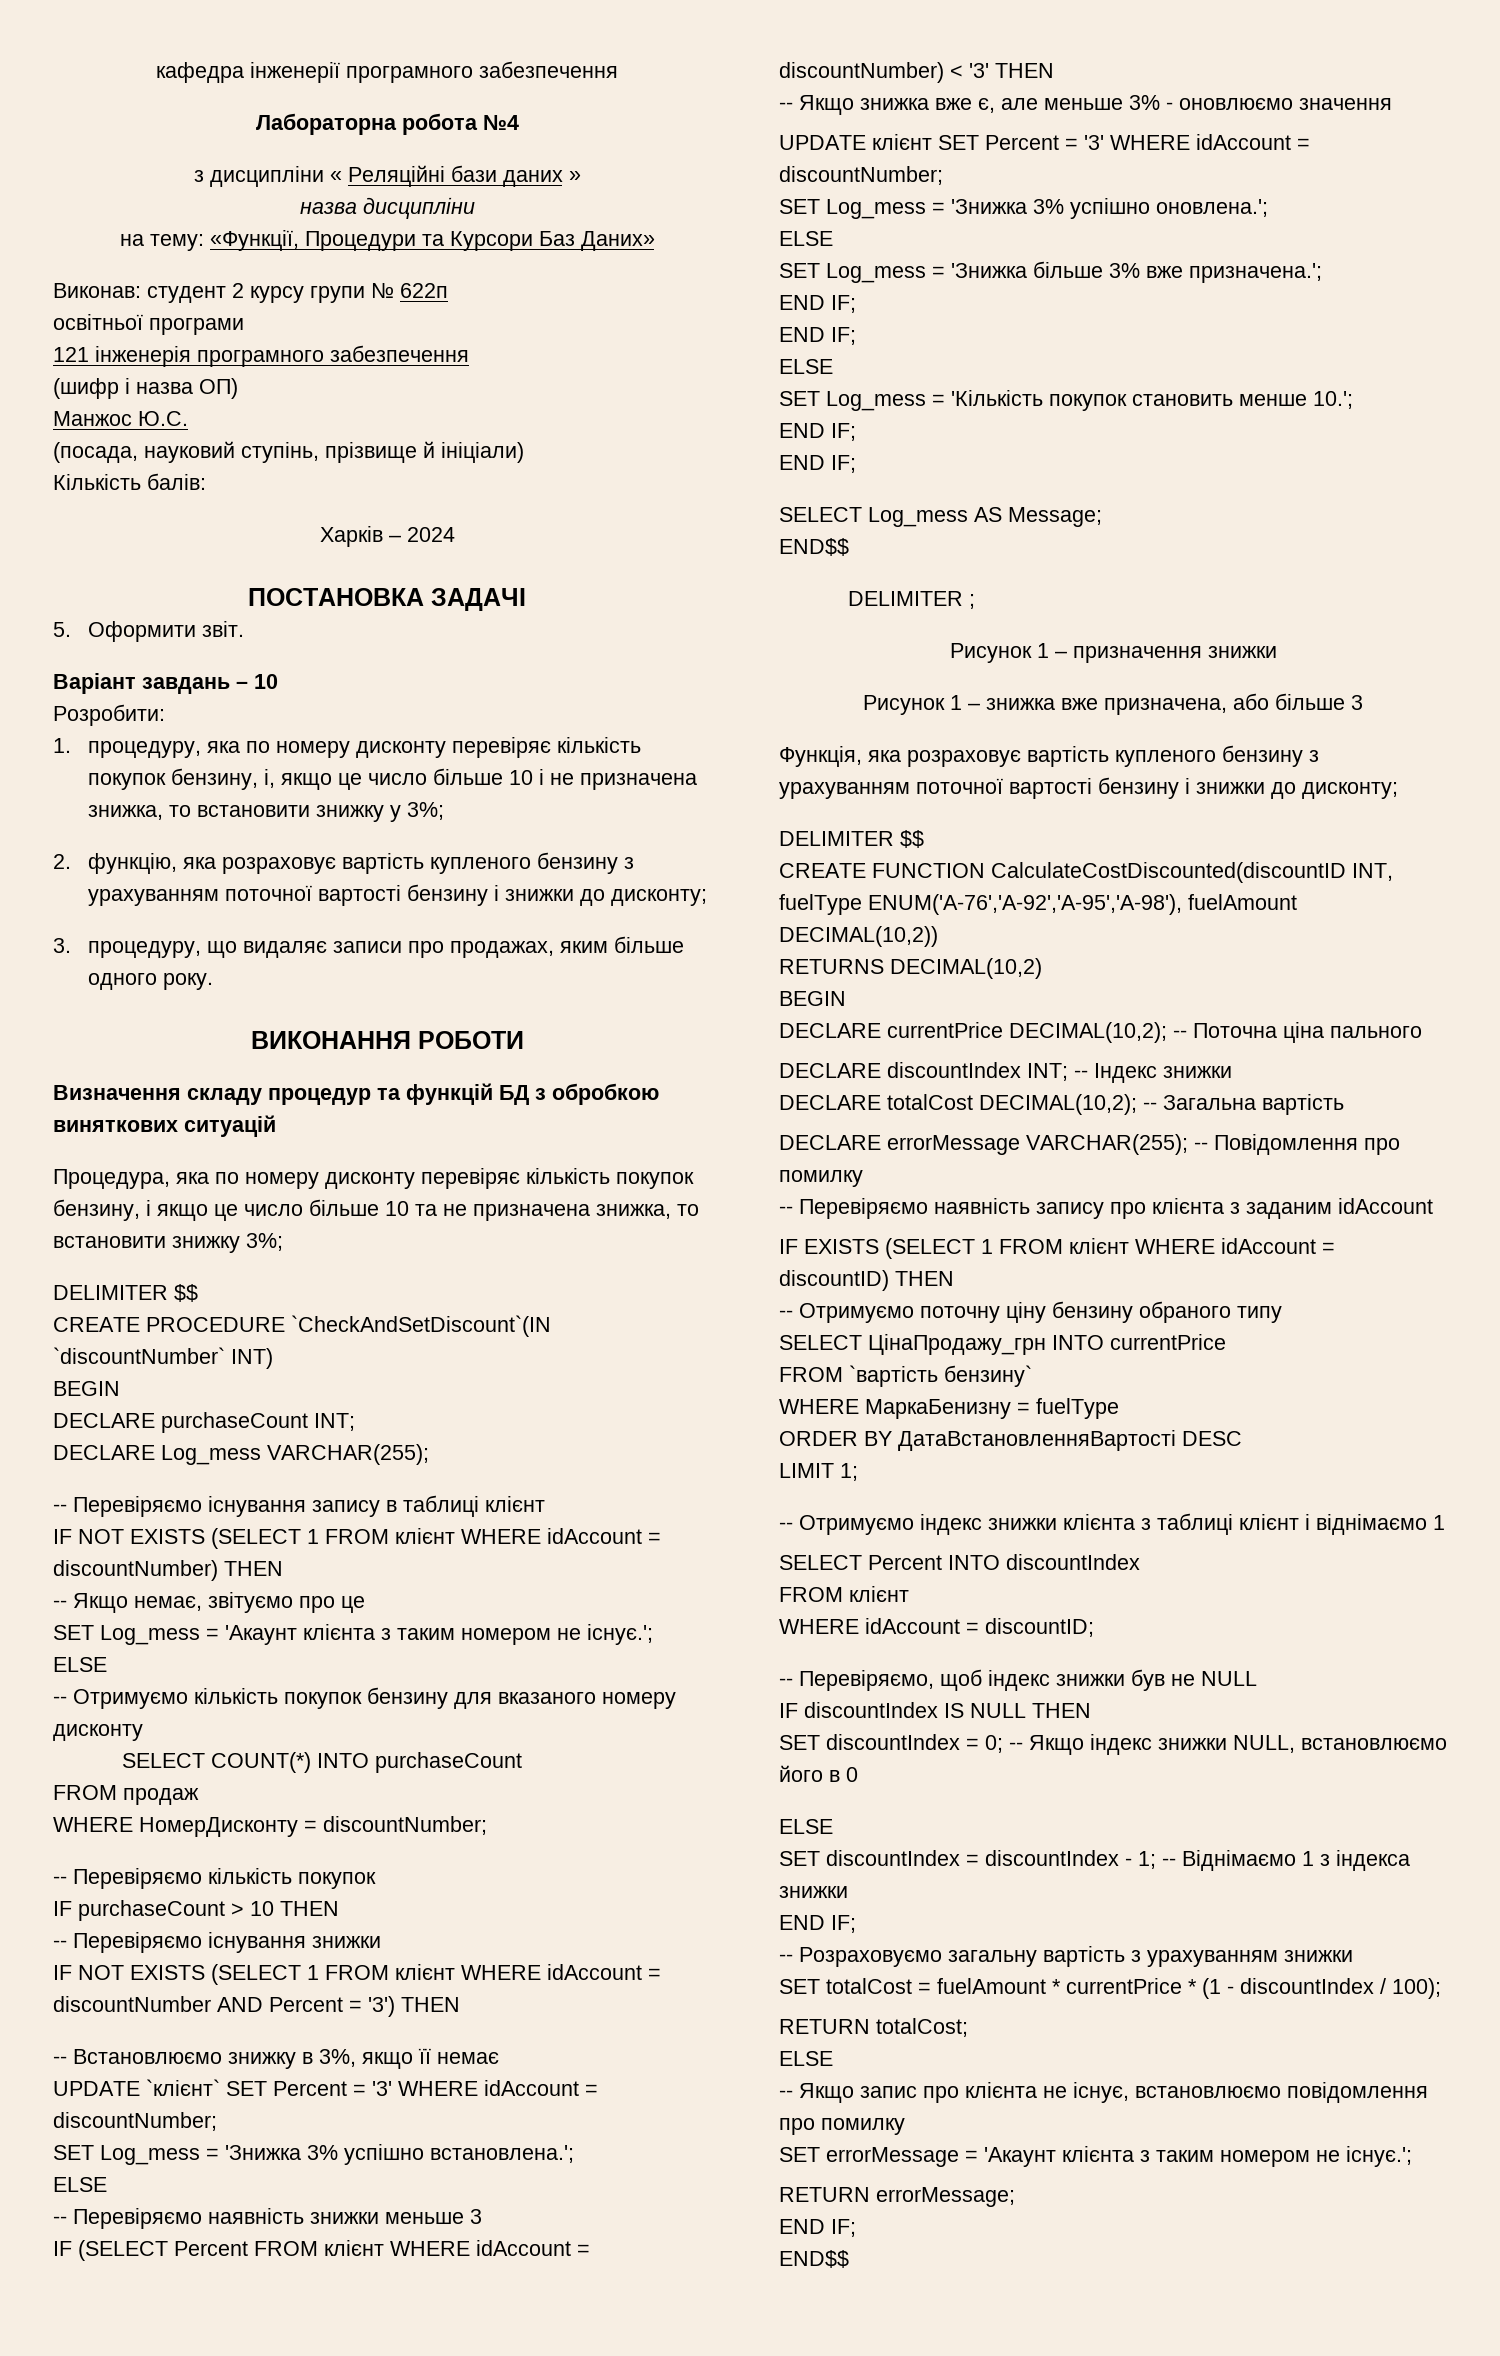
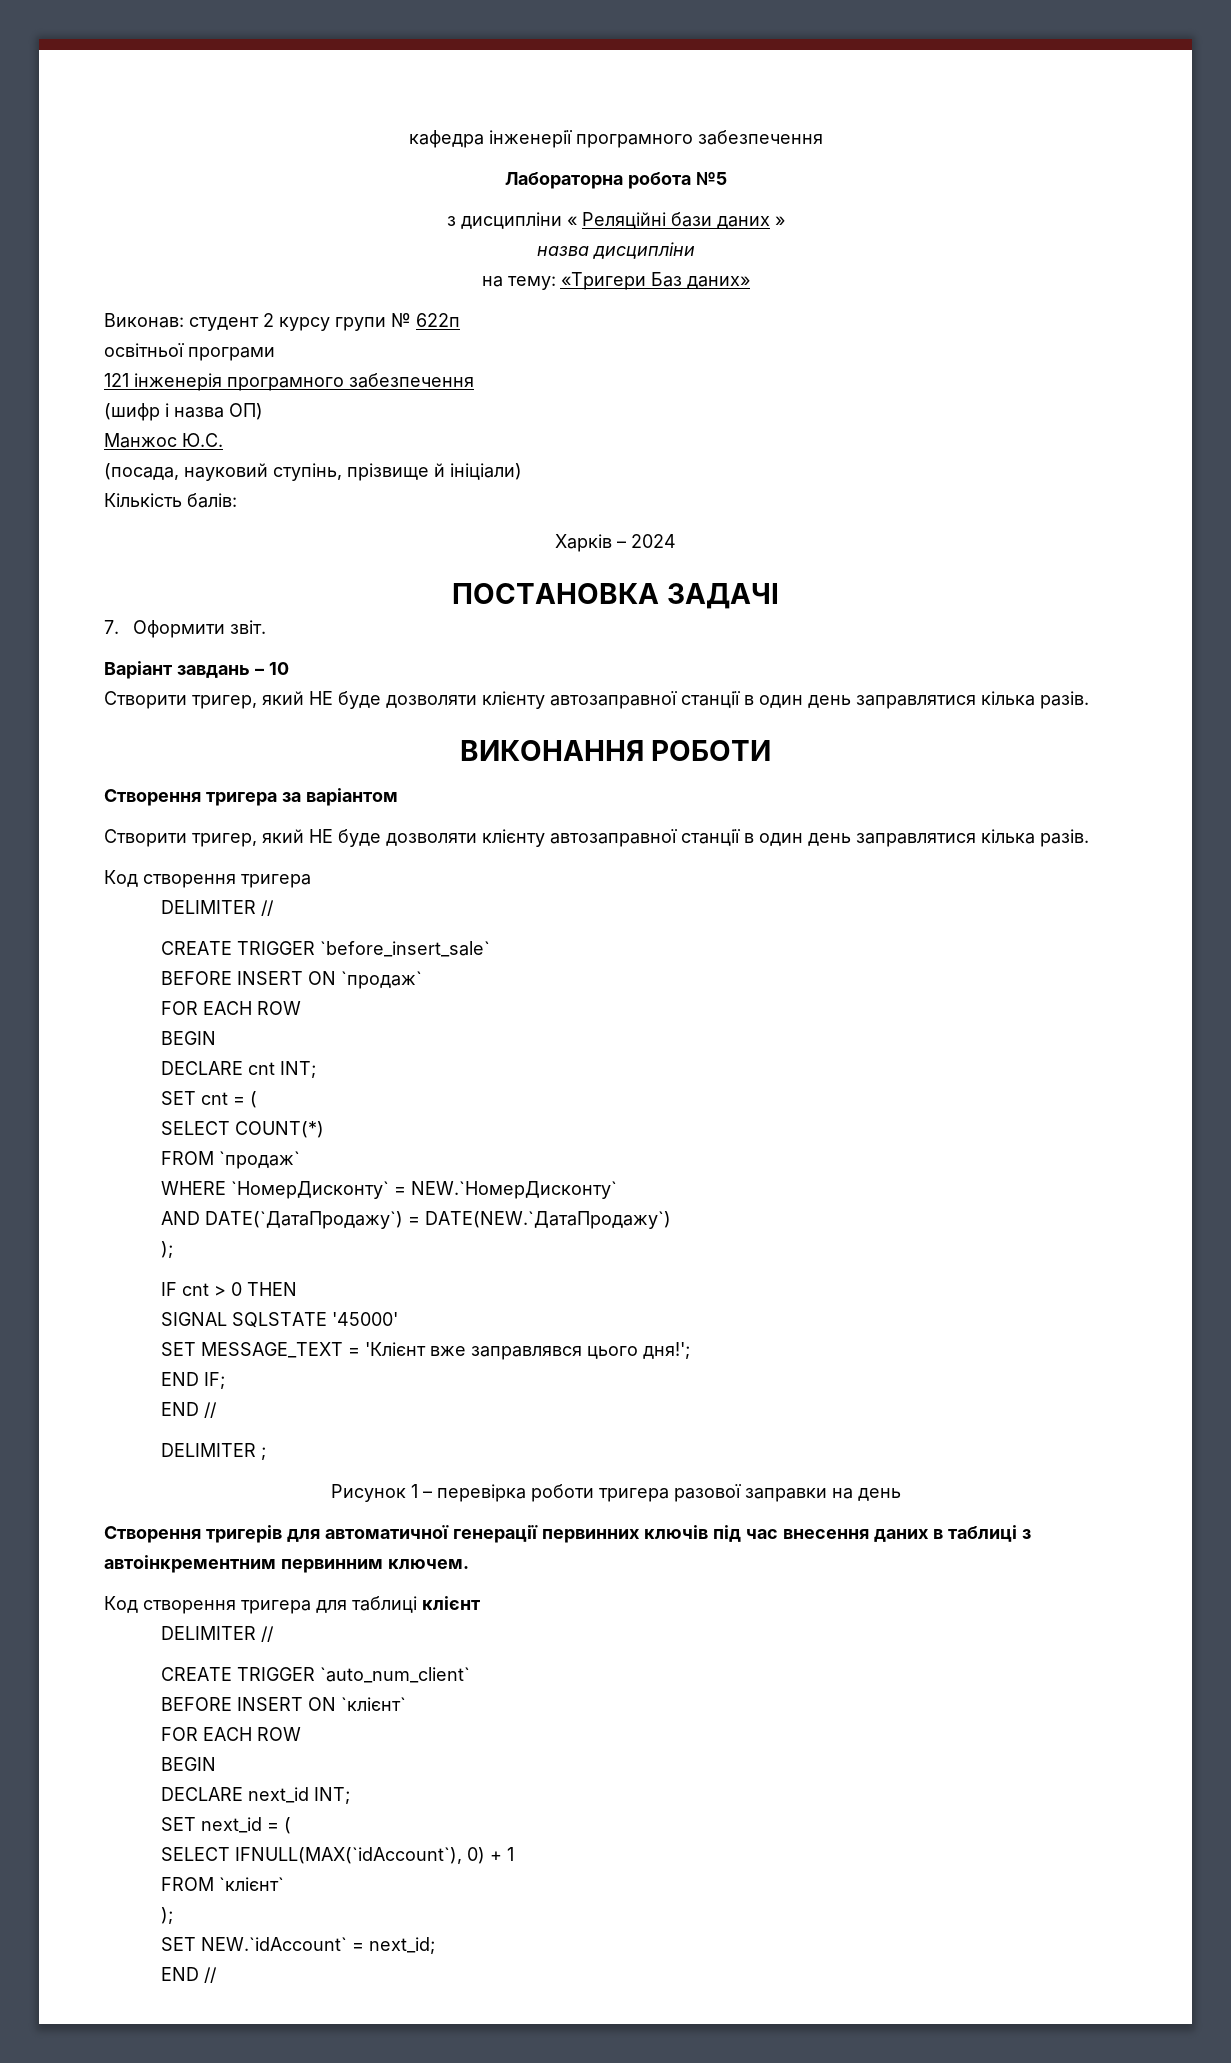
[482,115,519,130] №4 -> [695,172,727,185] №5
[209,230,655,251] «Функції, Процедури та Курсори Баз Даних» -> [560,272,750,290] «Тригери Баз даних»
[53,622,71,637] 5. -> [104,620,119,634] 7.
[53,704,165,726] [53,737,641,758] [87,768,697,790] [87,802,444,822] [53,852,634,874] [87,884,707,906] [53,936,684,958] [87,973,213,990] [250,1031,524,1049] [53,1083,659,1105] [53,1115,276,1137] [53,1168,694,1189] [53,1199,699,1221] [53,1233,283,1253] [53,1284,198,1302] [53,1315,551,1337] [53,1347,273,1369] [53,1381,120,1396] [53,1412,355,1433] [53,1444,429,1465] [53,1495,545,1517] [53,1528,661,1549] [53,1560,283,1581] [53,1592,365,1613] [53,1624,653,1645] [53,1657,107,1672] [53,1687,676,1709] [53,1724,143,1741] Розробити: // 1. процедуру, яка по номеру дисконту перевіряє кількість покупок бензину, і, якщо це число більше 10 і не призначена знижка, то встановити знижку у 3%; // 2. функцію, яка розраховує вартість купленого бензину з урахуванням поточної вартості бензину і знижки до дисконту; // 3. процедуру, що видаляє записи про продажах, яким більше одного року. // ВИКОНАННЯ РОБОТИ // Визначення складу процедур та функцій БД з обробкою виняткових ситуацій // Процедура, яка по номеру дисконту перевіряє кількість покупок бензину, і якщо це число більше 10 та не призначена знижка, то встановити знижку 3%; // DELIMITER $$ // CREATE PROCEDURE `CheckAndSetDiscount`(IN `discountNumber` INT) // BEGIN // DECLARE purchaseCount INT; // DECLARE Log_mess VARCHAR(255); // -- Перевіряємо існування запису в таблиці клієнт // IF NOT EXISTS (SELECT 1 FROM клієнт WHERE idAccount = discountNumber) THEN // -- Якщо немає, звітуємо про це // SET Log_mess = 'Акаунт клієнта з таким номером не існує.'; // ELSE // -- Отримуємо кількість покупок бензину для вказаного номеру дисконту -> [104,691,1089,709] [459,740,772,761] [104,788,398,806] [104,829,1089,847] [104,870,311,888] [161,900,275,916] [161,941,491,957] [161,971,423,989] [161,1001,302,1015] [161,1031,217,1045] [161,1061,317,1078] [161,1091,258,1108] Створити тригер, який НЕ буде дозволяти клієнту автозаправної станції в один день заправлятися кілька разів. // ВИКОНАННЯ РОБОТИ // Створення тригера за варіантом // Створити тригер, який НЕ буде дозволяти клієнту автозаправної станції в один день заправлятися кілька разів. // Код створення тригера // DELIMITER // // CREATE TRIGGER `before_insert_sale` // BEFORE INSERT ON `продаж` // FOR EACH ROW // BEGIN // DECLARE cnt INT; // SET cnt = (
[317,1752,523,1773] [53,1785,199,1805] [53,1816,487,1837] [53,1868,376,1889] [53,1900,339,1921] [53,1932,381,1953] [53,1964,661,1985] [53,1996,460,2017] [53,2048,499,2069] [53,2079,598,2096] [53,2112,217,2131] [53,2144,574,2165] [53,2177,107,2192] [53,2208,482,2229] [53,2240,590,2261] [779,62,1054,83] [779,95,1392,115] [779,134,1310,150] [779,166,943,185] [779,198,1268,219] [779,231,833,246] [779,261,1322,283] [779,295,856,313] [779,327,856,345] [779,359,833,374] [779,390,1353,411] [779,423,856,441] [779,455,856,473] [779,507,1102,527] [779,538,849,556] INTO purchaseCount // FROM продаж // WHERE НомерДисконту = discountNumber; // -- Перевіряємо кількість покупок // IF purchaseCount > 10 THEN // -- Перевіряємо існування знижки // IF NOT EXISTS (SELECT 1 FROM клієнт WHERE idAccount = discountNumber AND Percent = '3') THEN // -- Встановлюємо знижку в 3%, якщо її немає // UPDATE `клієнт` SET Percent = '3' WHERE idAccount = discountNumber; // SET Log_mess = 'Знижка 3% успішно встановлена.'; // ELSE // -- Перевіряємо наявність знижки меньше 3 // IF (SELECT Percent FROM клієнт WHERE idAccount = discountNumber) < '3' THEN // -- Якщо знижка вже є, але меньше 3% - оновлюємо значення // UPDATE клієнт SET Percent = '3' WHERE idAccount = discountNumber; // SET Log_mess = 'Знижка 3% успішно оновлена.'; // ELSE // SET Log_mess = 'Знижка більше 3% вже призначена.'; // END IF; // END IF; // ELSE // SET Log_mess = 'Кількість покупок становить менше 10.'; // END IF; // END IF; // SELECT Log_mess AS Message; // END$$ -> [161,1151,301,1169] [161,1181,618,1199] [161,1211,672,1229] [161,1241,174,1258] [161,1282,298,1296] [161,1312,399,1328] [161,1342,691,1360] [161,1372,226,1389] [161,1402,218,1418] // FROM `продаж` // WHERE `НомерДисконту` = NEW.`НомерДисконту` // AND DATE(`ДатаПродажу`) = DATE(NEW.`ДатаПродажу`) // ); // IF cnt > 0 THEN // SIGNAL SQLSTATE '45000' // SET MESSAGE_TEXT = 'Клієнт вже заправлявся цього дня!'; // END IF; // END //
[1072,646,1277,663] [863,693,1363,715] [779,745,1319,767] [779,777,1398,799] [779,830,924,848] [779,862,1393,883] [779,894,1297,915] [779,926,938,947] [779,958,1042,979] [779,991,846,1006] [779,1022,1422,1043] [779,1062,1232,1083] [779,1094,1344,1115] [779,1134,1400,1155] [779,1170,863,1187] [779,1198,1433,1219] [779,1238,1335,1259] [779,1270,954,1291] [779,1301,1282,1323] [779,1334,1226,1355] [779,1365,1032,1387] [779,1398,1119,1419] [779,1430,1242,1451] [779,1463,858,1481] [779,1513,1445,1535] [779,1554,1140,1570] [779,1586,909,1602] [779,1618,1094,1637] [779,1669,1257,1691] [779,1702,1091,1718] [779,1734,1447,1755] [779,1765,858,1782] [779,1819,833,1834] [779,1850,1410,1871] [779,1886,848,1898] [779,1915,856,1933] [779,1946,1353,1967] [779,1978,1441,1999] [779,2018,968,2037] [779,2051,833,2066] [779,2082,1428,2103] [779,2118,905,2135] [779,2146,1412,2167] [779,2187,1015,2207] [779,2219,856,2237] [779,2250,849,2268] призначення знижки // Рисунок 1 – знижка вже призначена, або більше 3 // Функція, яка розраховує вартість купленого бензину з урахуванням поточної вартості бензину і знижки до дисконту; // DELIMITER $$ // CREATE FUNCTION CalculateCostDiscounted(discountID INT, fuelType ENUM('А-76','А-92','А-95','А-98'), fuelAmount DECIMAL(10,2)) // RETURNS DECIMAL(10,2) // BEGIN // DECLARE currentPrice DECIMAL(10,2); -- Поточна ціна пального // DECLARE discountIndex INT; -- Індекс знижки // DECLARE totalCost DECIMAL(10,2); -- Загальна вартість // DECLARE errorMessage VARCHAR(255); -- Повідомлення про помилку // -- Перевіряємо наявність запису про клієнта з заданим idAccount // IF EXISTS (SELECT 1 FROM клієнт WHERE idAccount = discountID) THEN // -- Отримуємо поточну ціну бензину обраного типу // SELECT ЦінаПродажу_грн INTO currentPrice // FROM `вартість бензину` // WHERE МаркаБенизну = fuelType // ORDER BY ДатаВстановленняВартості DESC // LIMIT 1; // -- Отримуємо індекс знижки клієнта з таблиці клієнт і віднімаємо 1 // SELECT Percent INTO discountIndex // FROM клієнт // WHERE idAccount = discountID; // -- Перевіряємо, щоб індекс знижки був не NULL // IF discountIndex IS NULL THEN // SET discountIndex = 0; -- Якщо індекс знижки NULL, встановлюємо його в 0 // ELSE // SET discountIndex = discountIndex - 1; -- Віднімаємо 1 з індекса знижки // END IF; // -- Розраховуємо загальну вартість з урахуванням знижки // SET totalCost = fuelAmount * currentPrice * (1 - discountIndex / 100); // RETURN totalCost; // ELSE // -- Якщо запис про клієнта не існує, встановлюємо повідомлення про помилку // SET errorMessage = 'Акаунт клієнта з таким номером не існує.'; // RETURN errorMessage; // END IF; // END$$ -> [436,1484,901,1502] [104,1525,1031,1543] [104,1555,469,1573] [104,1596,480,1614] [161,1626,275,1642] [161,1667,471,1683] [161,1697,407,1711] [161,1727,302,1741] [161,1757,217,1771] [161,1787,351,1804] [161,1817,292,1834] [161,1847,515,1864] [161,1877,285,1891] [161,1907,174,1924] [161,1937,436,1954] [161,1967,218,1983] перевірка роботи тригера разової заправки на день // Cтворення тригерів для автоматичної генерації первинних ключів під час внесення даних в таблиці з автоінкрементним первинним ключем. // Код створення тригера для таблиці клієнт // DELIMITER // // CREATE TRIGGER `auto_num_client` // BEFORE INSERT ON `клієнт` // FOR EACH ROW // BEGIN // DECLARE next_id INT; // SET next_id = ( // SELECT IFNULL(MAX(`idAccount`), 0) + 1 // FROM `клієнт` // ); // SET NEW.`idAccount` = next_id; // END //

